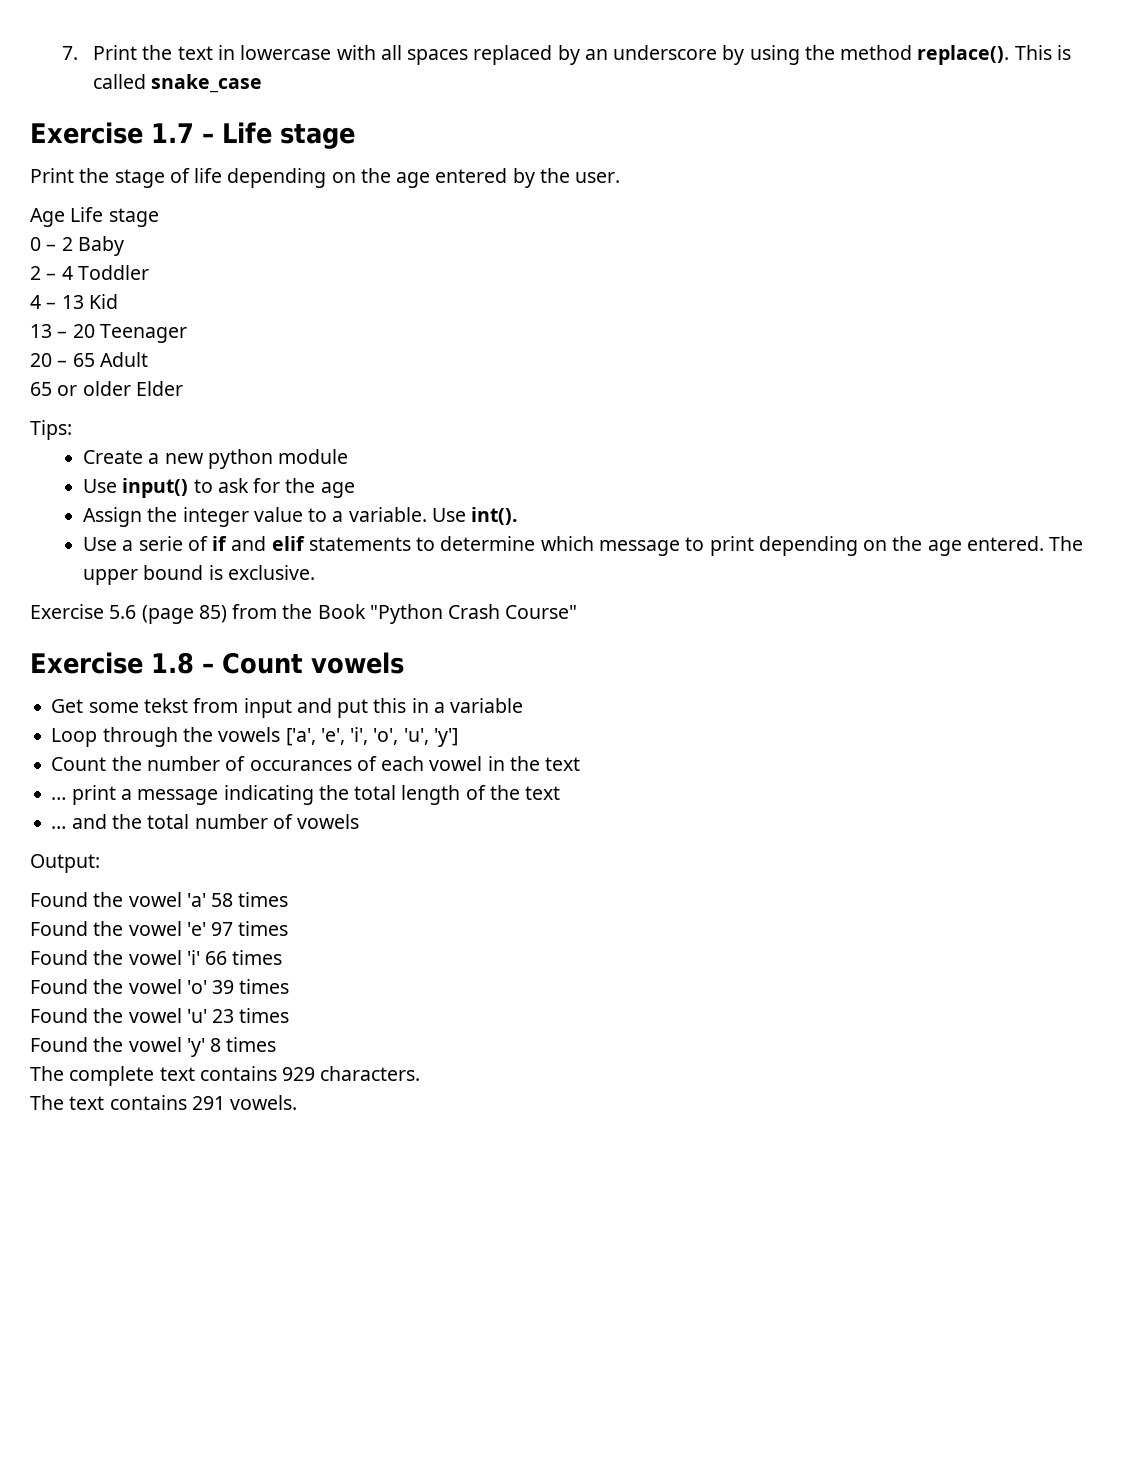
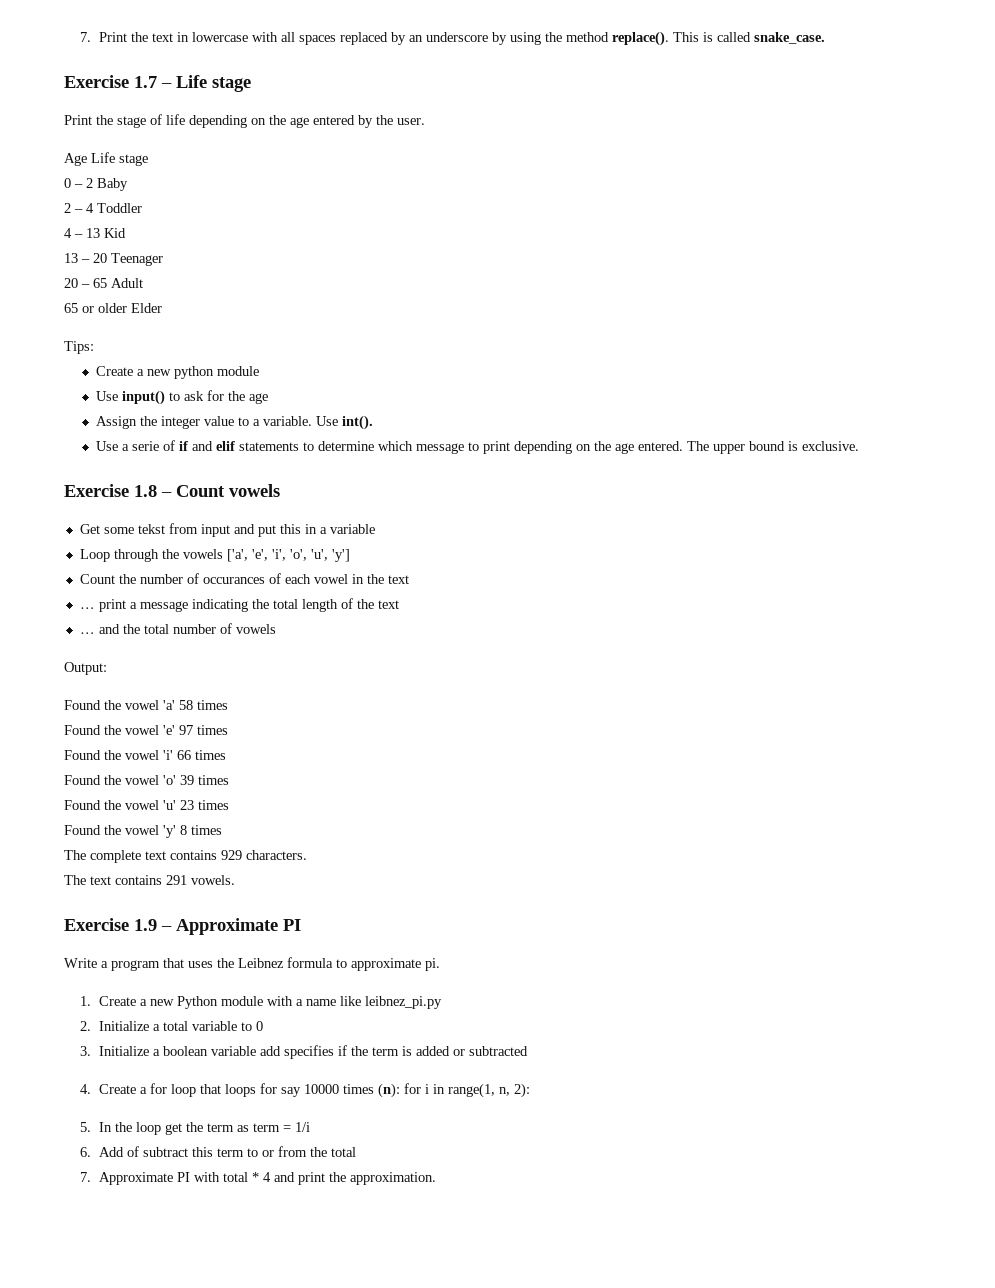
[151,74,263,93] snake_case -> [753,32,825,44] snake_case.
[30,604,578,624] // Exercise 5.6 (page 85) from the Book "Python Crash Course" -> (860, 446) none
(298, 1102) none -> [64,918,301,935] [64,957,440,971] [80,996,442,1009] [80,1021,263,1031] [80,1045,528,1059] [80,1083,530,1098] [80,1122,310,1135] [80,1146,356,1157] [80,1172,436,1185] // Exercise 1.9 – Approximate PI // Write a program that uses the Leibnez formula to approximate pi. // 1. Create a new Python module with a name like leibnez_pi.py // 2. Initialize a total variable to 0 // 3. Initialize a boolean variable add specifies if the term is added or subtracted // 4. Create a for loop that loops for say 10000 times (n): for i in range(1, n, 2): // 5. In the loop get the term as term = 1/i // 6. Add of subtract this term to or from the total // 7. Approximate PI with total * 4 and print the approximation.

